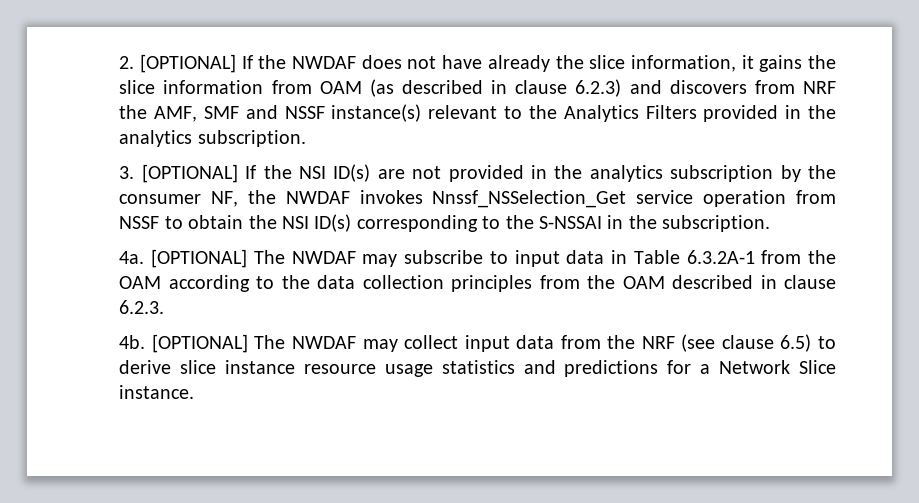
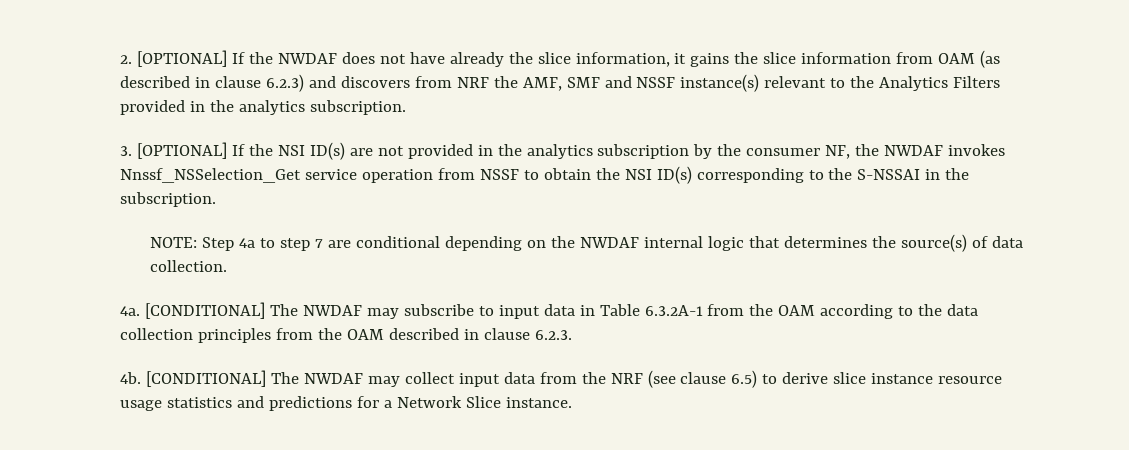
(771, 223) none -> [150,234,1024,252] [150,260,228,272] // NOTE: Step 4a to step 7 are conditional depending on the NWDAF internal logic that determines the source(s) of data collection.
[151,249,248,268] [OPTIONAL] -> [144,302,265,319] [CONDITIONAL]
[151,334,248,353] [OPTIONAL] -> [145,370,266,387] [CONDITIONAL]

